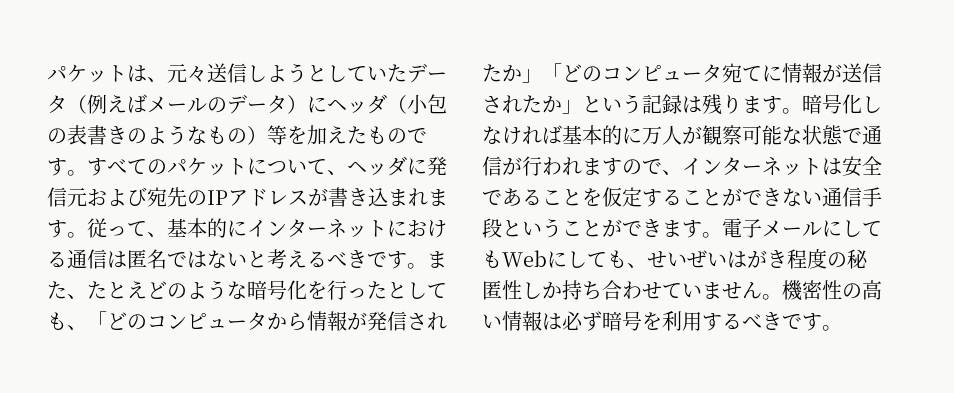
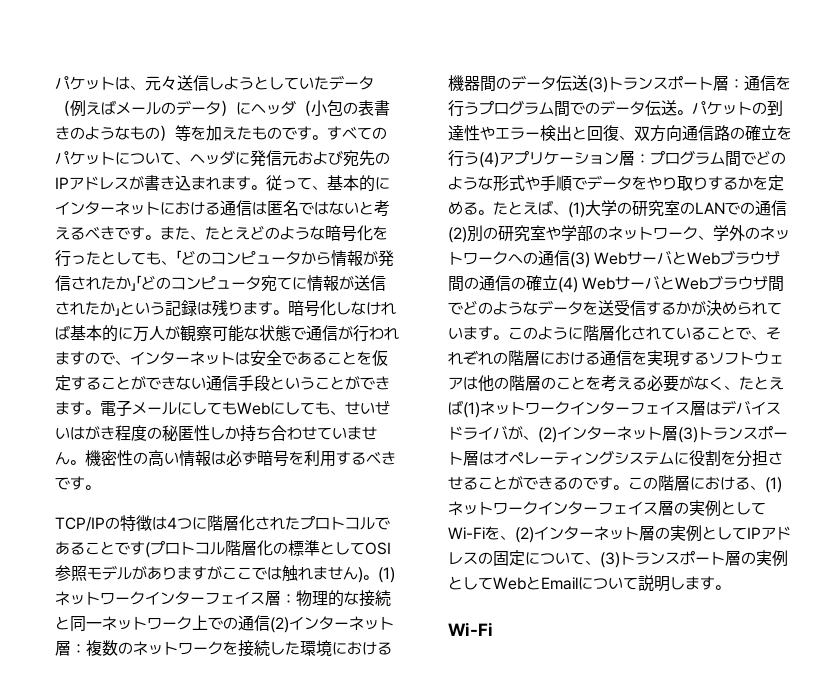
(842, 328) none -> [55,515,390,531] [55,540,391,558] [55,565,395,583] [55,590,391,607] [55,615,394,633] [55,640,392,657] [448,75,791,93] [448,100,783,117] [448,125,792,142] [448,150,786,168] [448,175,784,192] [448,200,787,218] [448,225,790,243] [448,250,781,268] [448,275,785,293] [448,300,782,316] [448,325,781,341] [448,350,784,367] [448,375,784,392] [448,400,781,418] [448,425,788,443] [448,450,783,467] [448,475,782,493] [448,500,766,517] [448,525,791,543] [448,550,788,568] [448,575,730,592] [448,622,493,636] // TCP/IPの特徴は4つに階層化されたプロトコルであることです(プロトコル階層化の標準としてOSI参照モデルがありますがここでは触れません)。(1)ネットワークインターフェイス層：物理的な接続と同一ネットワーク上での通信(2)インターネット層：複数のネットワークを接続した環境における機器間のデータ伝送(3)トランスポート層：通信を行うプログラム間でのデータ伝送。パケットの到達性やエラー検出と回復、双方向通信路の確立を行う(4)アプリケーション層：プログラム間でどのような形式や手順でデータをやり取りするかを定める。たとえば、(1)大学の研究室のLANでの通信(2)別の研究室や学部のネットワーク、学外のネットワークへの通信(3) WebサーバとWebブラウザ間の通信の確立(4) WebサーバとWebブラウザ間でどのようなデータを送受信するかが決められています。このように階層化されていることで、それぞれの階層における通信を実現するソフトウェアは他の階層のことを考える必要がなく、たとえば(1)ネットワークインターフェイス層はデバイスドライバが、(2)インターネット層(3)トランスポート層はオペレーティングシステムに役割を分担させることができるのです。この階層における、(1)ネットワークインターフェイス層の実例としてWi-Fiを、(2)インターネット層の実例としてIPアドレスの固定について、(3)トランスポート層の実例としてWebとEmailについて説明します。 // Wi-Fi

